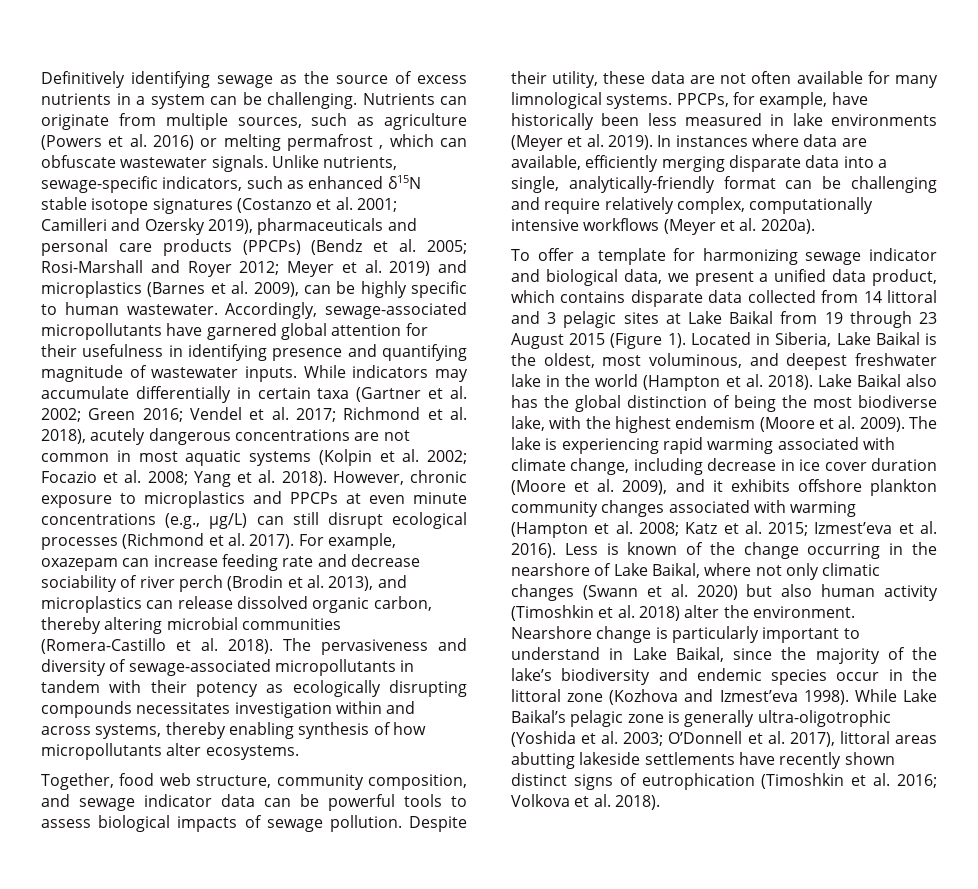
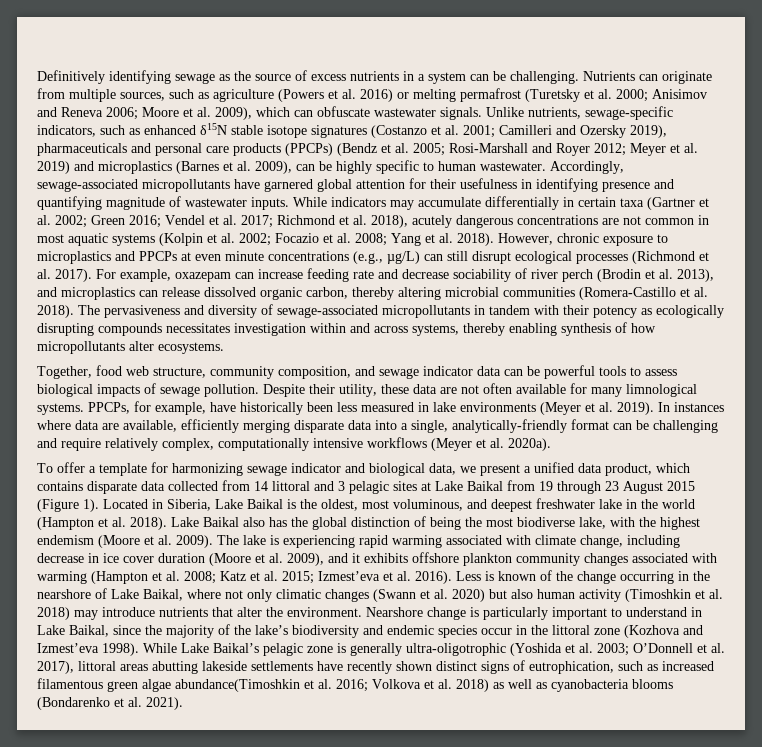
[379,145,384,149] , -> [525,89,707,102] [37,107,252,120] (Turetsky et al. 2000; Anisimov and Reneva 2006; Moore et al. 2009),
(680, 613) none -> [74,607,233,620] may introduce nutrients that
[641,773,845,790] eutrophication (Timoshkin -> [529,661,714,674] [37,678,300,692] eutrophication, such as increased filamentous green algae abundance(Timoshkin
[614,795,660,810] 2018). -> [456,679,673,692] [37,697,183,710] 2018) as well as cyanobacteria blooms (Bondarenko et al. 2021).

